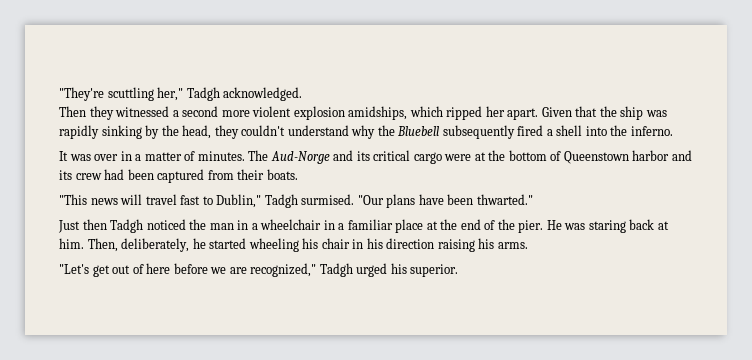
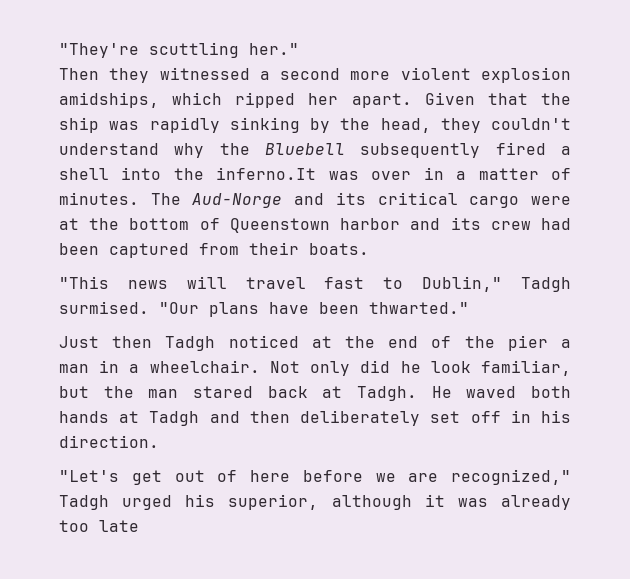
[157,87,303,101] her," Tadgh acknowledged. -> [249,43,299,55] her."
[630,126,673,136] [59,151,68,161] inferno. // It -> [216,167,317,180] inferno.It
[189,219,424,233] the man in a wheelchair in a familiar place -> (299, 341) none
[518,219,669,233] [59,238,528,252] pier. He was staring back at him. Then, deliberately, he started wheeling his chair in his direction raising his arms. -> [507,335,571,351] [59,360,571,376] [59,386,571,401] [59,410,571,426] [59,435,159,448] pier a man in a wheelchair. Not only did he look familiar, but the man stared back at Tadgh. He waved both hands at Tadgh and then deliberately set off in his direction.
[410,264,459,277] superior. -> [228,494,572,510] [59,520,139,532] superior, although it was already too late

